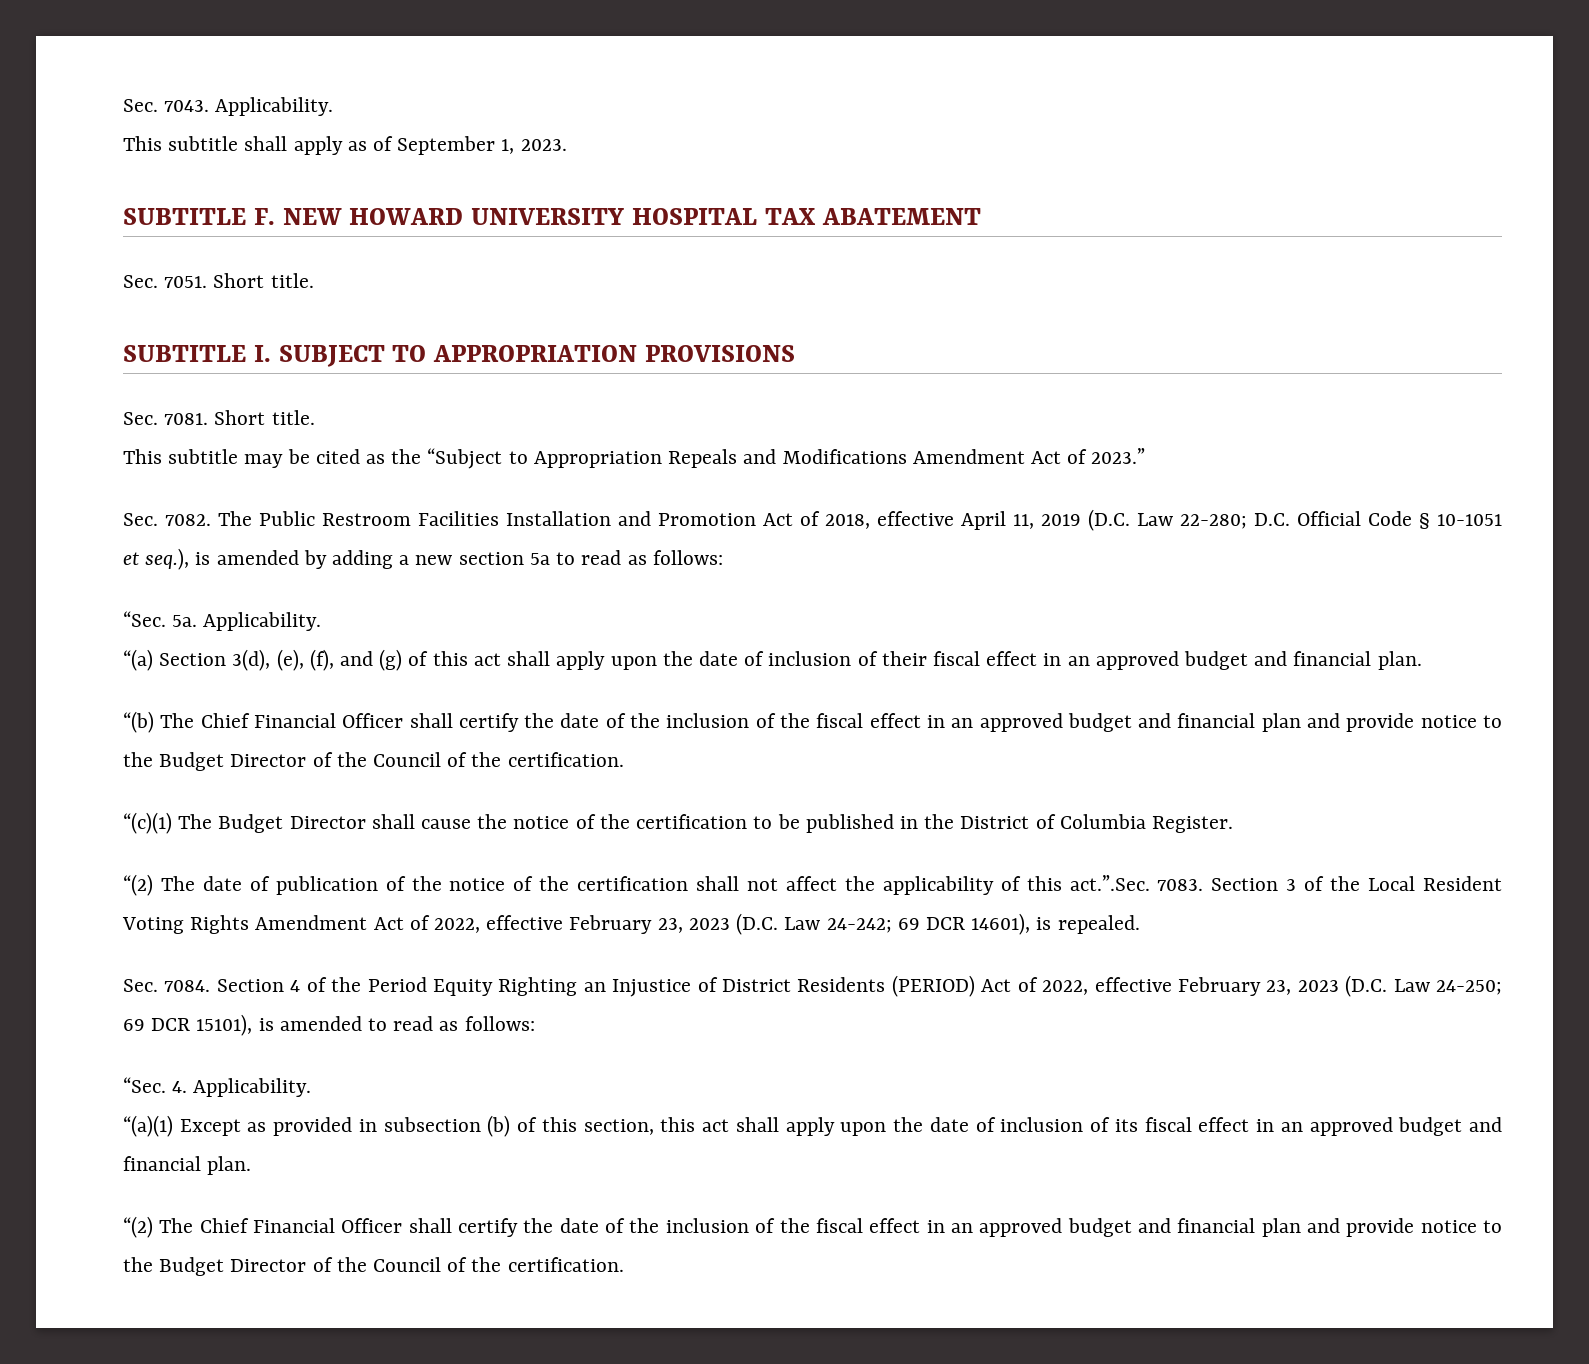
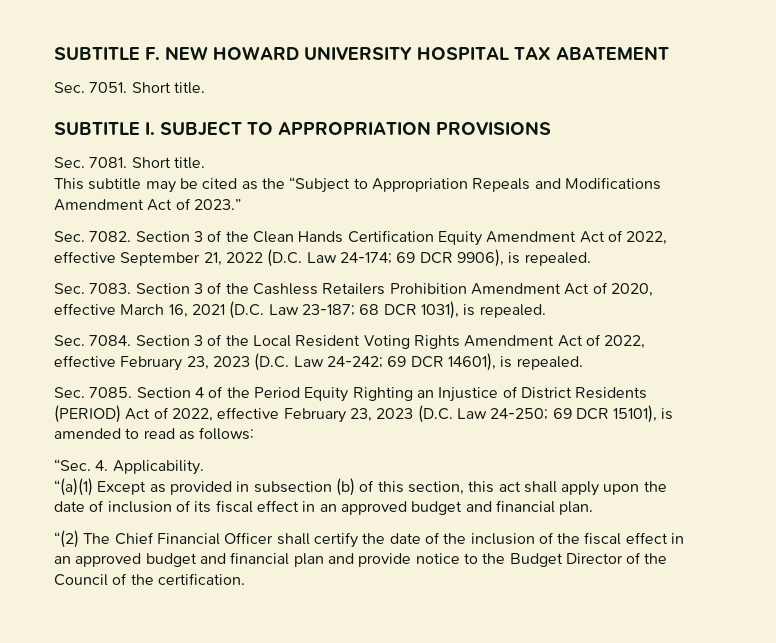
[123,97,334,116] [123,136,567,155] Sec. 7043. Applicability. // This subtitle shall apply as of September 1, 2023. // -> (54, 53) none
[218,509,1502,531] [123,548,723,570] [123,611,322,631] [123,649,1422,671] [123,711,1502,733] [123,752,624,771] [123,812,1233,834] [123,874,1204,896] The Public Restroom Facilities Installation and Promotion Act of 2018, effective April 11, 2019 (D.C. Law 22-280; D.C. Official Code § 10-1051 et seq.), is amended by adding a new section 5a to read as follows: // “Sec. 5a. Applicability. // “(a) Section 3(d), (e), (f), and (g) of this act shall apply upon the date of inclusion of their fiscal effect in an approved budget and financial plan. // “(b) The Chief Financial Officer shall certify the date of the inclusion of the fiscal effect in an approved budget and financial plan and provide notice to the Budget Director of the Council of the certification. // “(c)(1) The Budget Director shall cause the notice of the certification to be published in the District of Columbia Register. // “(2) The date of publication of the notice of the certification shall not affect the applicability of this act.”.Sec. 7083. -> [135,230,668,246] [54,249,591,267] [54,282,653,297] [54,301,546,319] [54,335,132,346] Section 3 of the Clean Hands Certification Equity Amendment Act of 2022, effective September 21, 2022 (D.C. Law 24-174; 69 DCR 9906), is repealed. // Sec. 7083. Section 3 of the Cashless Retailers Prohibition Amendment Act of 2020, effective March 16, 2021 (D.C. Law 23-187; 68 DCR 1031), is repealed. // Sec. 7084.
[164,980,211,992] 7084. -> [89,387,133,398] 7085.

